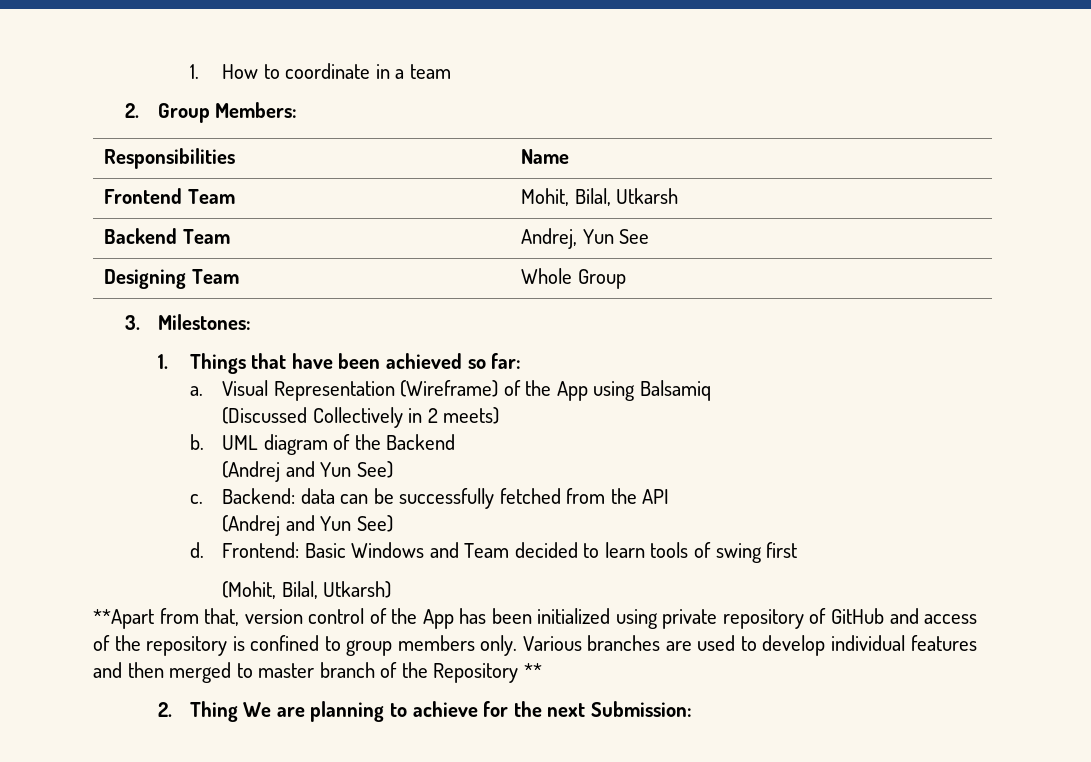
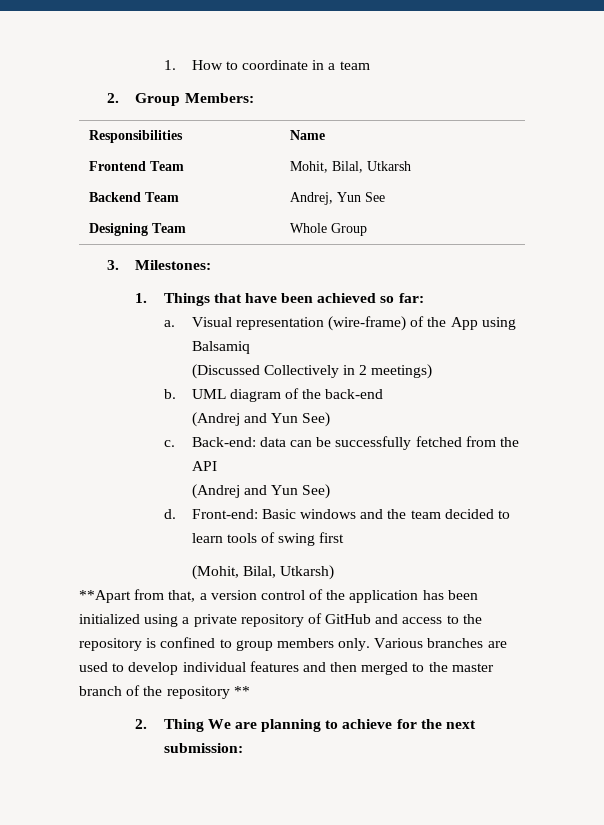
[273,380,499,401] Representation (Wireframe) -> [235,316,407,331] representation (wire-frame)
[443,407,500,424] meets) -> [371,364,433,379] meetings)
[386,434,456,450] Backend -> [325,389,384,399] back-end
[222,488,296,504] Backend: -> [191,437,256,447] Back-end:
[222,542,510,558] Frontend: Basic Windows and Team -> [191,509,441,519] Front-end: Basic windows and the team
(240, 617) none -> [199,593,207,600] a
[422,609,454,629] App -> [349,590,419,603] application
(658, 619) none -> [182,617,190,624] a
[93,635,110,651] of -> [446,615,459,624] to
(253, 670) none -> [428,662,448,672] the
[433,663,519,683] Repository -> [166,686,230,699] repository
[590,701,692,717] Submission: -> [163,743,243,753] submission:

